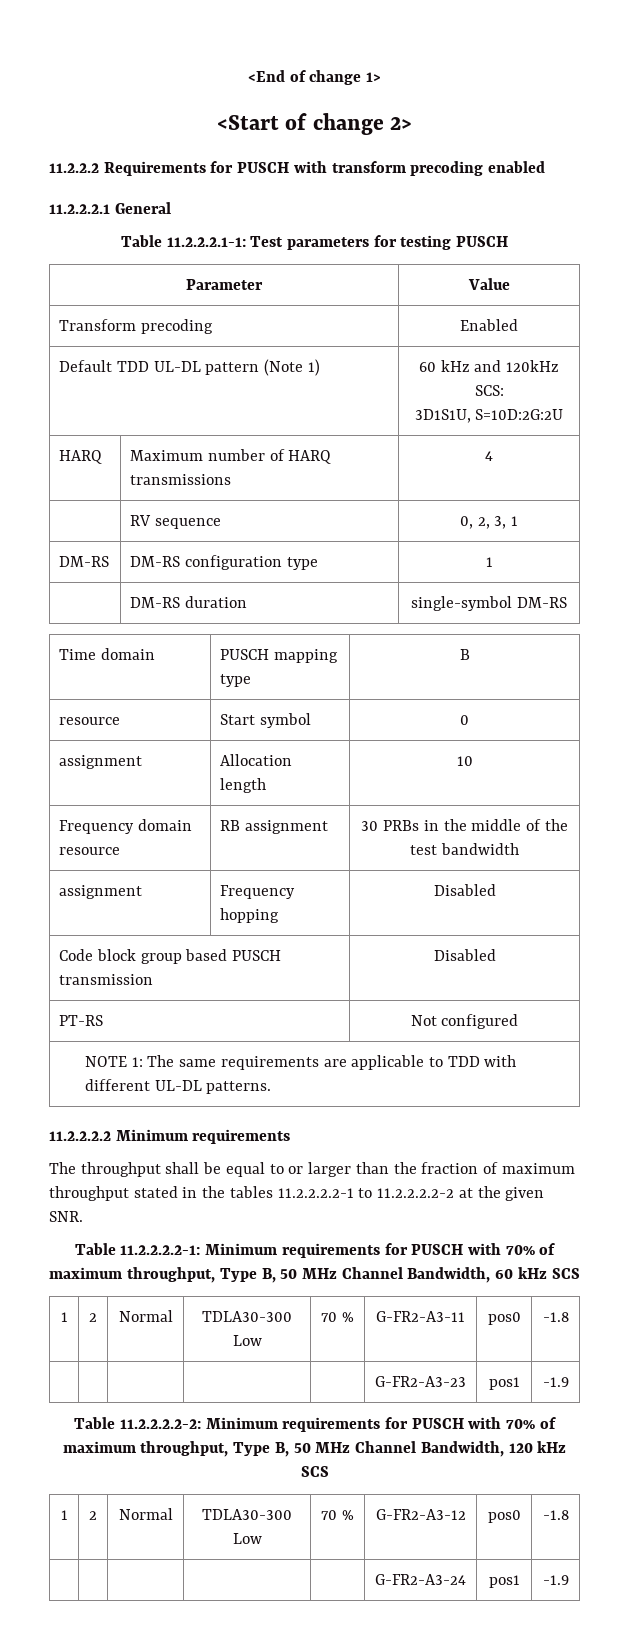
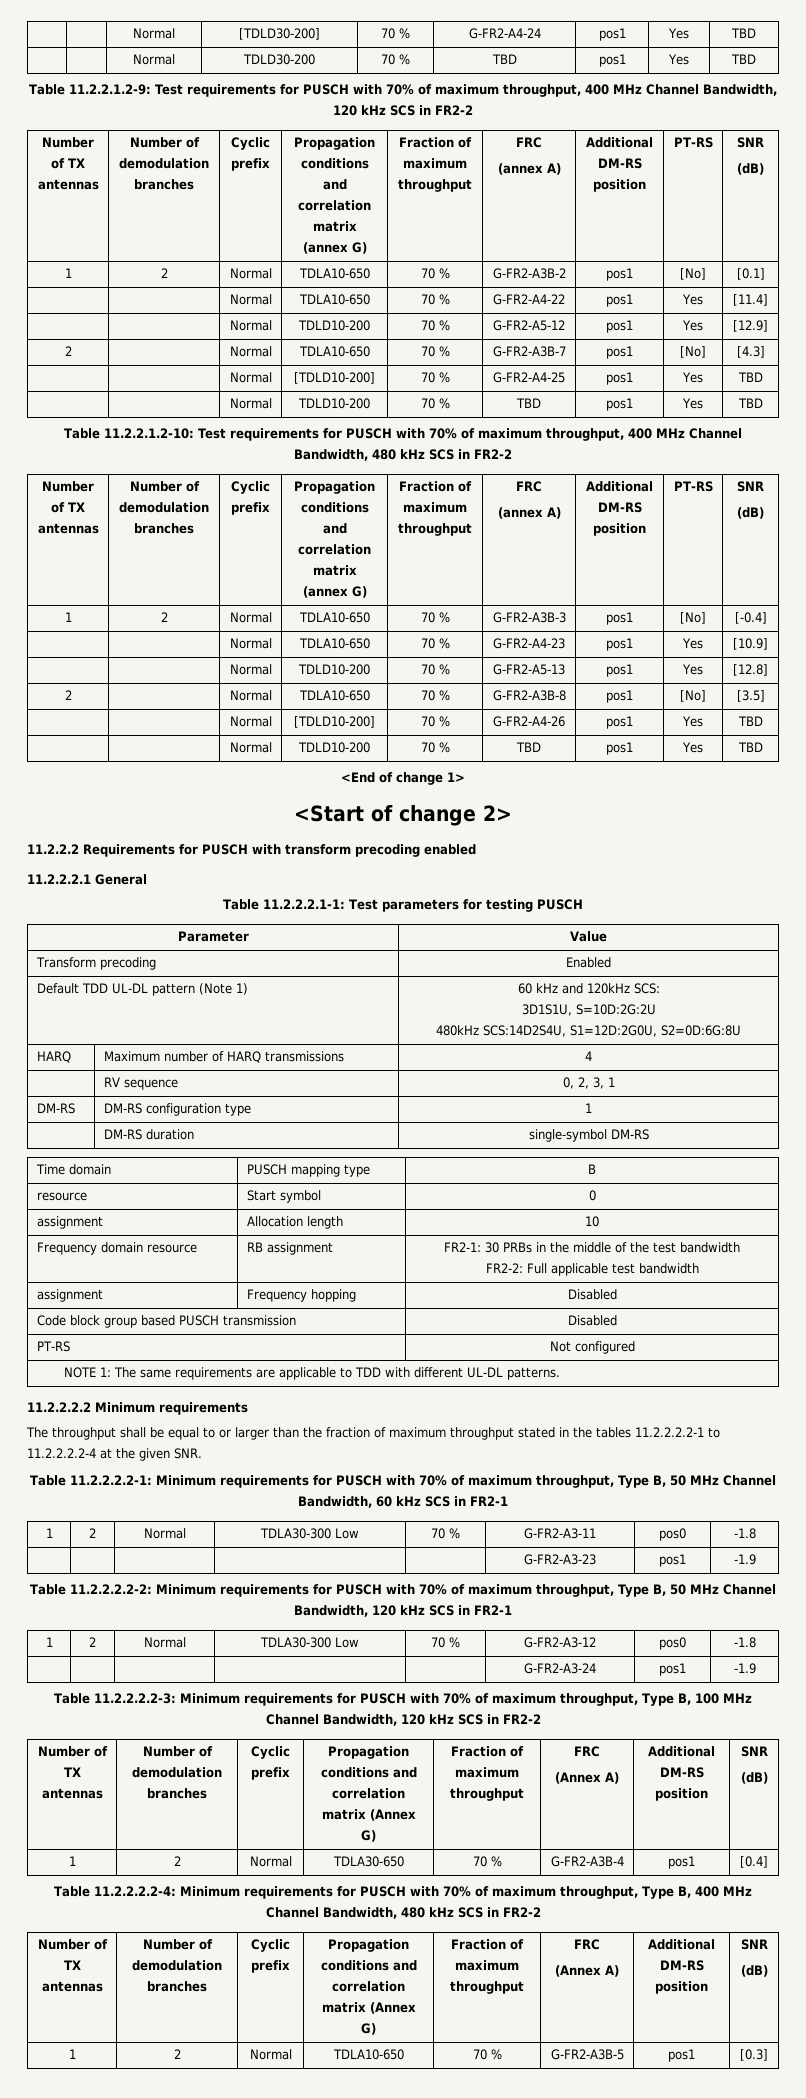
(247, 76) none -> [133,28,175,39] [239,28,320,40] [381,28,410,39] [468,28,541,39] [598,28,626,41] [668,28,690,39] [731,28,756,38] [133,54,175,65] [243,54,315,65] [381,54,410,65] [491,54,517,64] [598,54,626,67] [668,54,690,65] [731,54,756,64] [28,84,778,97] [333,105,473,116] [42,137,94,148] [51,158,85,169] [37,179,99,190] [129,137,200,148] [119,158,209,169] [134,179,194,190] [231,137,270,150] [231,158,270,171] [294,137,375,150] [300,158,369,169] [322,179,347,190] [298,200,371,211] [312,221,357,232] [302,242,367,254] [399,137,472,148] [403,158,467,169] [398,179,472,192] [516,137,542,148] [497,163,561,175] [585,137,653,148] [597,158,642,169] [592,179,646,192] [673,137,713,148] [737,137,764,148] [737,163,764,175] [64,268,72,278] [160,268,168,278] [229,268,272,279] [298,268,370,279] [420,268,450,279] [492,268,566,279] [605,268,633,281] [680,268,706,280] [736,268,765,280] [229,294,272,305] [298,294,370,305] [420,294,450,305] [493,294,565,305] [605,294,633,307] [682,294,704,305] [733,294,768,306] [229,320,272,331] [298,320,370,331] [420,320,450,331] [493,320,565,331] [605,320,633,333] [682,320,704,331] [733,320,768,332] [64,346,72,356] [229,346,272,357] [298,346,370,357] [420,346,450,357] [492,346,566,357] [605,346,633,359] [680,346,706,358] [736,346,765,358] [229,372,272,383] [294,372,375,384] [420,372,450,383] [493,372,565,383] [605,372,633,385] [682,372,704,383] [737,372,763,382] [229,398,272,409] [298,398,370,409] [420,398,450,409] [516,398,541,408] [605,398,633,411] [682,398,704,409] [737,398,763,408] [63,428,743,441] [294,449,512,461] [42,481,94,492] [51,502,85,513] [37,523,99,534] [129,481,200,492] [119,502,209,513] [134,523,194,534] [231,481,270,494] [231,502,270,515] [294,481,375,494] [300,502,369,513] [322,523,347,534] [298,544,371,555] [312,565,357,576] [302,586,367,598] [399,481,472,492] [403,502,467,513] [398,523,472,536] [516,481,542,492] [497,507,561,519] [585,481,653,492] [597,502,642,513] [592,523,646,536] [673,481,713,492] [737,481,764,492] [737,507,764,519] [64,612,72,622] [160,612,168,622] [229,612,272,623] [298,612,370,623] [420,612,450,623] [492,612,566,623] [605,612,633,625] [680,612,706,624] [734,612,767,624] [229,638,272,649] [298,638,370,649] [420,638,450,649] [493,638,565,649] [605,638,633,651] [682,638,704,649] [733,638,768,650] [229,664,272,675] [298,664,370,675] [420,664,450,675] [493,664,565,675] [605,664,633,677] [682,664,704,675] [733,664,768,676] [64,690,72,700] [229,690,272,701] [298,690,370,701] [420,690,450,701] [492,690,566,701] [605,690,633,703] [680,690,706,702] [736,690,765,702] [229,716,272,727] [294,716,375,728] [420,716,450,727] [493,716,565,727] [605,716,633,729] [682,716,704,727] [737,716,763,726] [229,742,272,753] [298,742,370,753] [420,742,450,753] [516,742,541,752] [605,742,633,755] [682,742,704,753] [737,742,763,752] | | Normal | [TDLD30-200] | 70 % | G-FR2-A4-24 | pos1 | Yes | TBD // | | Normal | TDLD30-200 | 70 % | TBD | pos1 | Yes | TBD // Table 11.2.2.1.2-9: Test requirements for PUSCH with 70% of maximum throughput, 400 MHz Channel Bandwidth, 120 kHz SCS in FR2-2 // Number of TX antennas | Number of demodulation branches | Cyclic prefix | Propagation conditions and correlation matrix (annex G) | Fraction of maximum throughput | FRC // (annex A) | Additional DM-RS position | PT-RS | SNR // (dB) // 1 | 2 | Normal | TDLA10-650 | 70 % | G-FR2-A3B-2 | pos1 | [No] | [0.1] // | | Normal | TDLA10-650 | 70 % | G-FR2-A4-22 | pos1 | Yes | [11.4] // | | Normal | TDLD10-200 | 70 % | G-FR2-A5-12 | pos1 | Yes | [12.9] // 2 | | Normal | TDLA10-650 | 70 % | G-FR2-A3B-7 | pos1 | [No] | [4.3] // | | Normal | [TDLD10-200] | 70 % | G-FR2-A4-25 | pos1 | Yes | TBD // | | Normal | TDLD10-200 | 70 % | TBD | pos1 | Yes | TBD // Table 11.2.2.1.2-10: Test requirements for PUSCH with 70% of maximum throughput, 400 MHz Channel Bandwidth, 480 kHz SCS in FR2-2 // Number of TX antennas | Number of demodulation branches | Cyclic prefix | Propagation conditions and correlation matrix (annex G) | Fraction of maximum throughput | FRC // (annex A) | Additional DM-RS position | PT-RS | SNR // (dB) // 1 | 2 | Normal | TDLA10-650 | 70 % | G-FR2-A3B-3 | pos1 | [No] | [-0.4] // | | Normal | TDLA10-650 | 70 % | G-FR2-A4-23 | pos1 | Yes | [10.9] // | | Normal | TDLD10-200 | 70 % | G-FR2-A5-13 | pos1 | Yes | [12.8] // 2 | | Normal | TDLA10-650 | 70 % | G-FR2-A3B-8 | pos1 | [No] | [3.5] // | | Normal | [TDLD10-200] | 70 % | G-FR2-A4-26 | pos1 | Yes | TBD // | | Normal | TDLD10-200 | 70 % | TBD | pos1 | Yes | TBD //
(564, 414) none -> [436,1025,741,1037] // 480kHz SCS:14D2S4U, S1=12D:2G0U, S2=0D:6G:8U
(329, 827) none -> [444,1242,481,1252] FR2-1:
(519, 849) none -> [485,1263,699,1276] // FR2-2: Full applicable test bandwidth
[377,1188,455,1198] 11.2.2.2.2-2 -> [27,1448,96,1458] 11.2.2.2.2-4
(580, 1273) none -> [454,1496,508,1506] in FR2-1
(329, 1471) none -> [458,1605,512,1615] in FR2-1
(569, 1580) none -> [54,1693,752,1706] [265,1714,541,1726] [37,1746,108,1757] [63,1767,81,1777] [41,1788,103,1799] [142,1746,213,1757] [132,1767,222,1778] [147,1788,207,1799] [251,1746,290,1759] [251,1767,290,1780] [328,1746,409,1759] [320,1767,417,1778] [332,1788,405,1799] [321,1809,416,1821] [361,1830,376,1842] [451,1746,524,1757] [455,1767,519,1778] [450,1788,524,1801] [573,1746,600,1757] [554,1772,619,1784] [647,1746,715,1757] [659,1767,704,1778] [654,1788,708,1801] [740,1746,768,1757] [740,1772,768,1784] [68,1856,76,1866] [173,1856,181,1866] [249,1856,292,1867] [332,1856,404,1867] [472,1856,502,1867] [550,1856,624,1867] [667,1856,695,1869] [740,1856,768,1868] [54,1886,752,1899] [265,1907,541,1919] [37,1939,108,1950] [63,1960,81,1970] [41,1981,103,1992] [142,1939,213,1950] [132,1960,222,1971] [147,1981,207,1992] [251,1939,290,1952] [251,1960,290,1973] [328,1939,409,1952] [320,1960,417,1971] [332,1981,405,1992] [321,2002,416,2014] [361,2023,376,2035] [451,1939,524,1950] [455,1960,519,1971] [450,1981,524,1994] [573,1939,600,1950] [554,1965,619,1977] [647,1939,715,1950] [659,1960,704,1971] [654,1981,708,1994] [740,1939,768,1950] [740,1965,768,1977] [68,2049,76,2059] [173,2049,181,2059] [249,2049,292,2060] [332,2049,404,2060] [472,2049,502,2060] [550,2049,624,2060] [667,2049,695,2062] [740,2049,768,2061] // Table 11.2.2.2.2-3: Minimum requirements for PUSCH with 70% of maximum throughput, Type B, 100 MHz Channel Bandwidth, 120 kHz SCS in FR2-2 // Number of TX antennas | Number of demodulation branches | Cyclic prefix | Propagation conditions and correlation matrix (Annex G) | Fraction of maximum throughput | FRC // (Annex A) | Additional DM-RS position | SNR // (dB) // 1 | 2 | Normal | TDLA30-650 | 70 % | G-FR2-A3B-4 | pos1 | [0.4] // Table 11.2.2.2.2-4: Minimum requirements for PUSCH with 70% of maximum throughput, Type B, 400 MHz Channel Bandwidth, 480 kHz SCS in FR2-2 // Number of TX antennas | Number of demodulation branches | Cyclic prefix | Propagation conditions and correlation matrix (Annex G) | Fraction of maximum throughput | FRC // (Annex A) | Additional DM-RS position | SNR // (dB) // 1 | 2 | Normal | TDLA10-650 | 70 % | G-FR2-A3B-5 | pos1 | [0.3]

